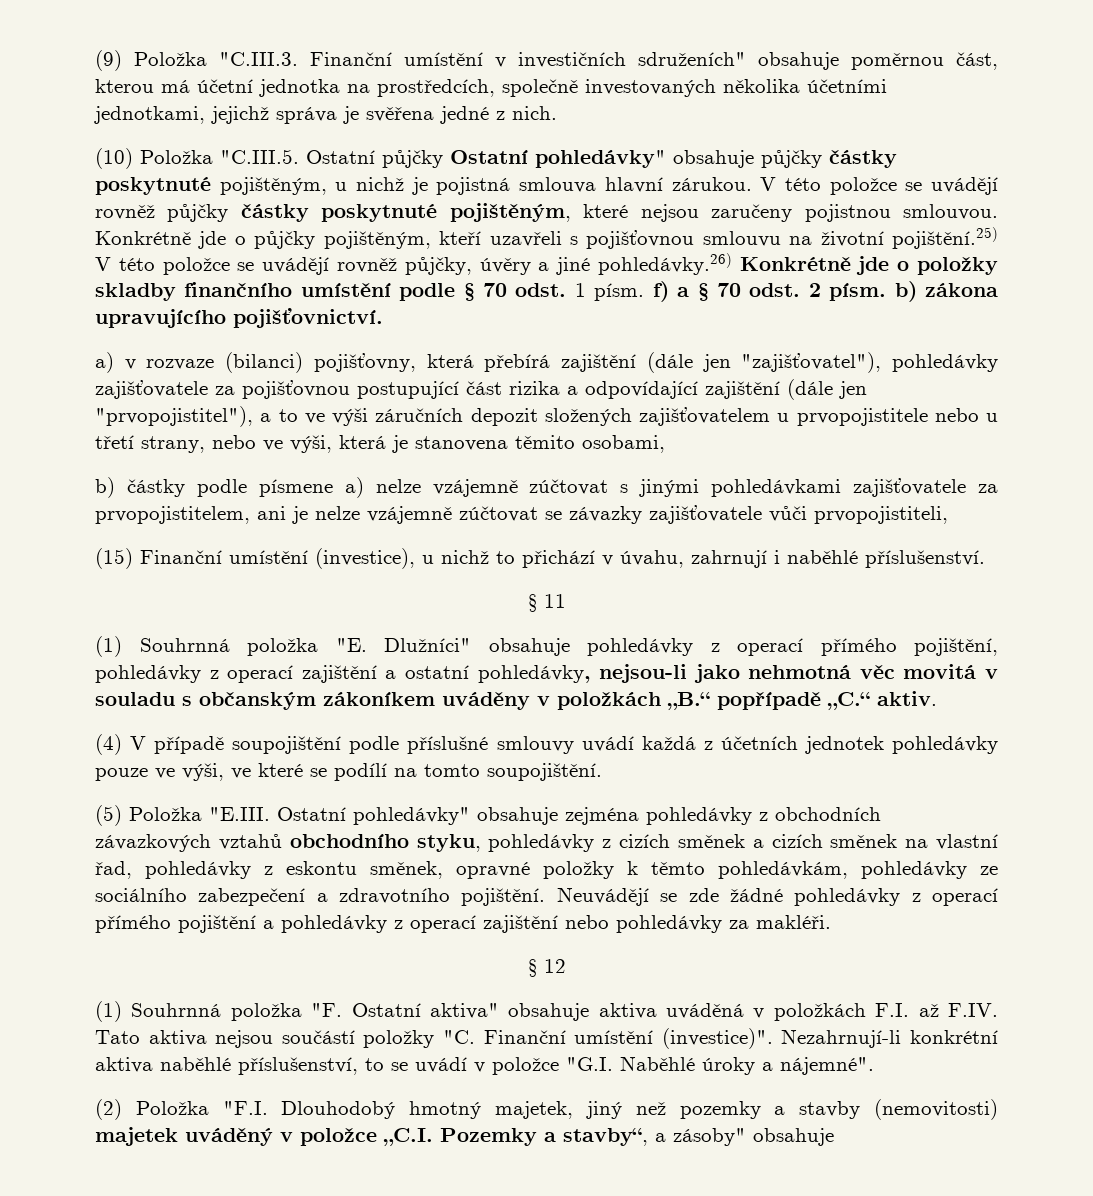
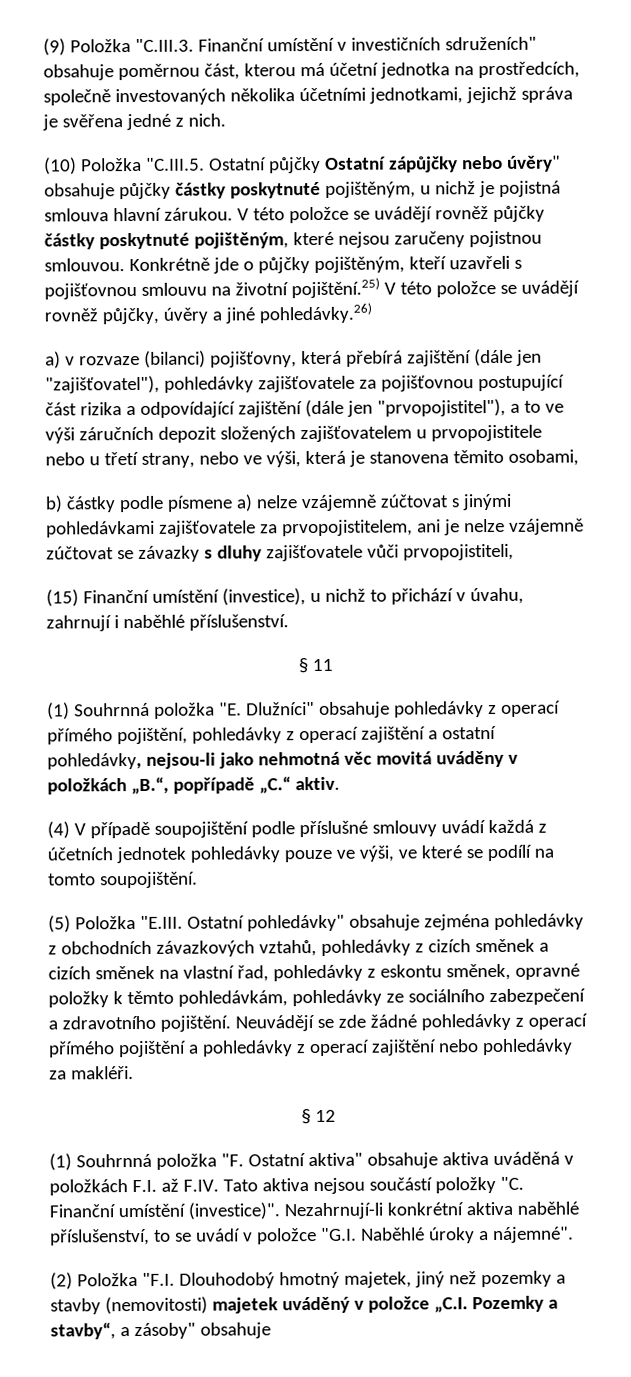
[535,150,666,168] pohledávky" -> [388,155,561,173] zápůjčky nebo úvěry"
[739,256,999,275] [95,281,998,302] [95,308,383,328] Konkrétně jde o položky skladby finančního umístění podle § 70 odst. 1 písm. f) a § 70 odst. 2 písm. b) zákona upravujícího pojišťovnictví. -> (372, 313) none
(642, 515) none -> [203,545,262,562] s dluhy
[985,669,999,679] [95,692,435,710] v souladu s občanským zákoníkem -> (432, 758) none
[667,692,710,711] „B.“ -> [130,776,169,795] „B.“,
[218,834,481,852] vztahů obchodního styku, -> [258,939,317,957] vztahů,

